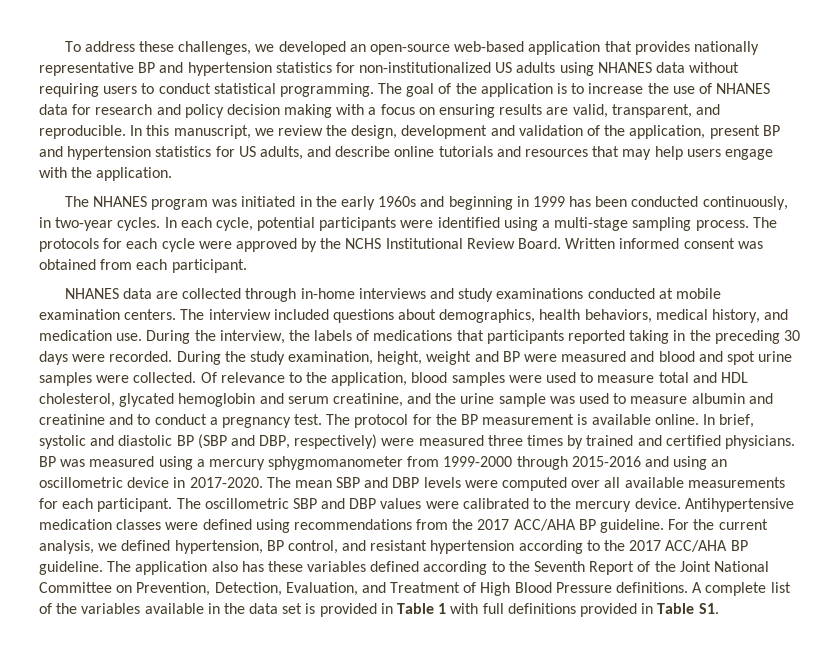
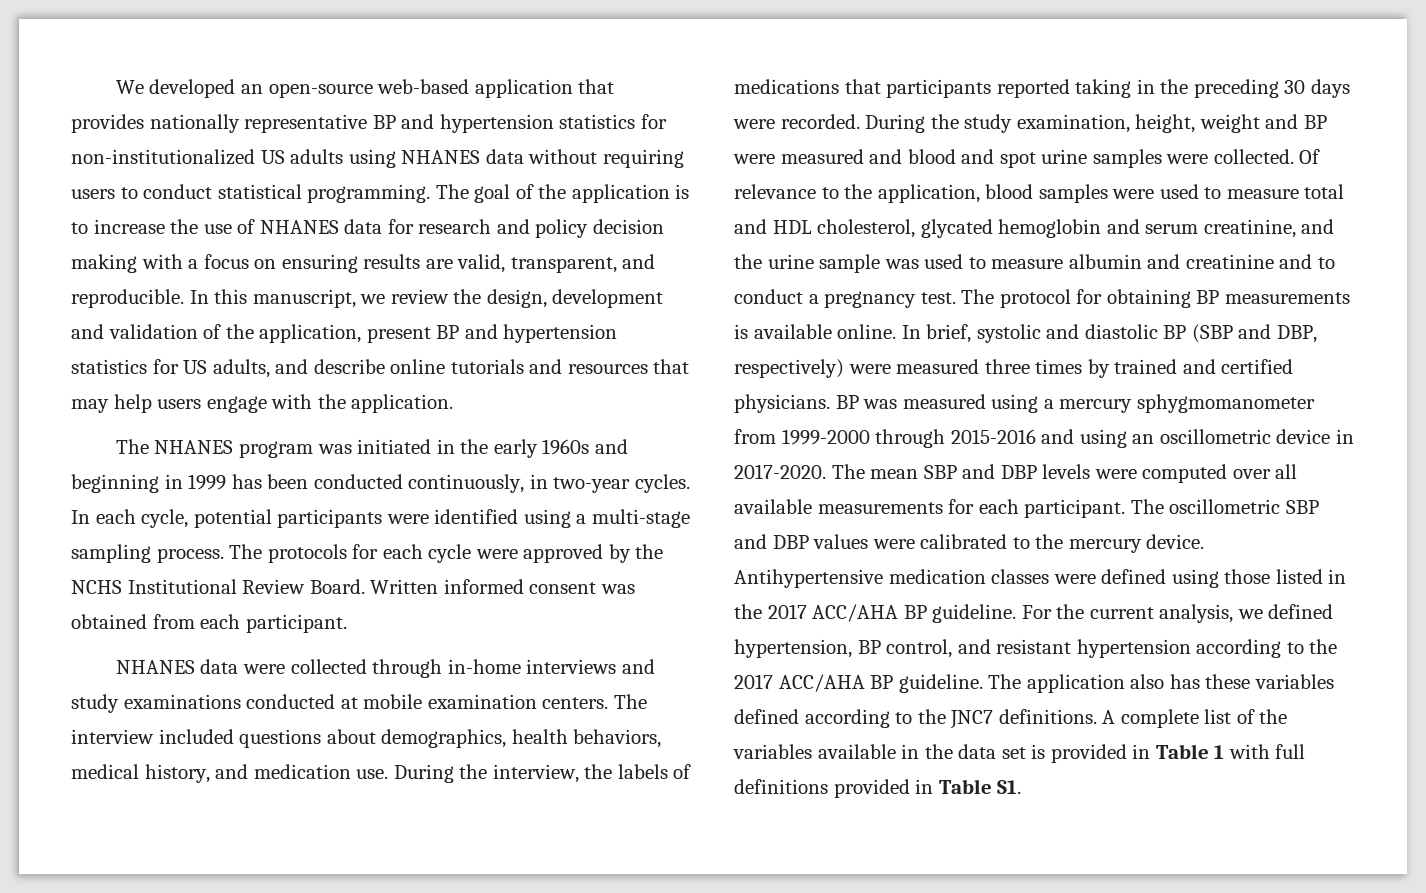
[64,41,275,55] To address these challenges, we -> [115,80,144,94] We
[156,291,179,299] are -> [242,664,285,674] were
[435,414,575,425] the BP measurement -> [1106,289,1350,308] obtaining BP measurements
[293,519,449,530] recommendations from -> [1224,569,1347,584] those listed in
[534,561,769,575] [39,582,612,596] Seventh Report of the Joint National Committee on Prevention, Detection, Evaluation, and Treatment of High Blood Pressure -> [950,710,994,729] JNC7

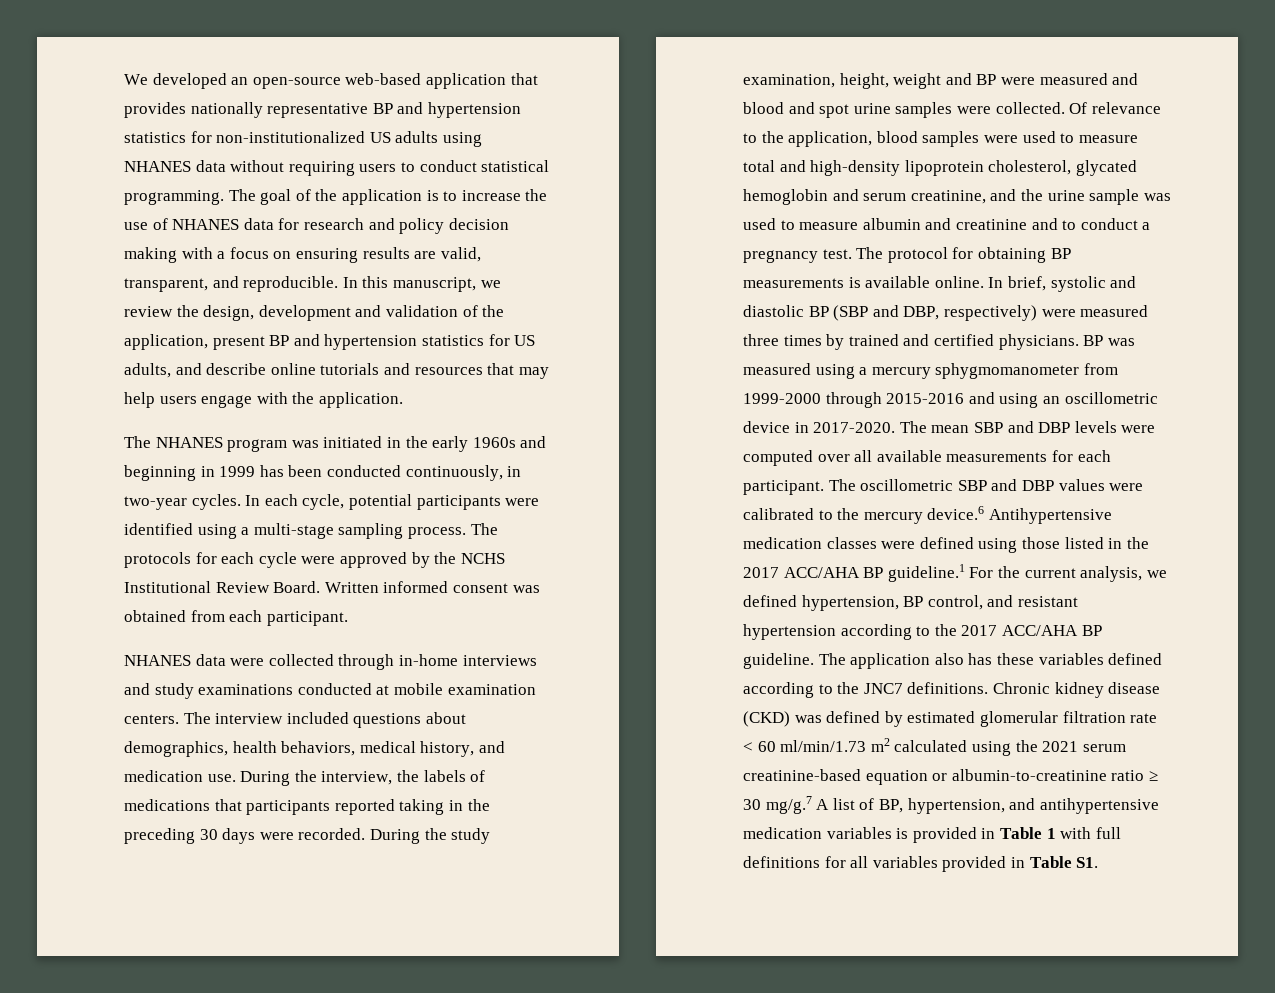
[772,220,812,234] HDL -> [810,160,984,176] high-density lipoprotein
[1146,534,1205,549] device. -> [927,506,985,520] device.6
[932,604,1017,623] guideline. -> [887,564,965,582] guideline.1
[1102,709,1288,728] [733,744,1026,759] A complete list of the variables available in the data set -> [992,682,1161,698] [743,711,1158,727] [743,738,1126,756] [743,769,1158,785] [743,796,1159,814] [743,827,892,839] Chronic kidney disease (CKD) was defined by estimated glomerular filtration rate < 60 ml/min/1.73 m2 calculated using the 2021 serum creatinine-based equation or albumin-to-creatinine ratio ≥ 30 mg/g.7 A list of BP, hypertension, and antihypertensive medication variables
(828, 786) none -> [824,856,938,868] for all variables

